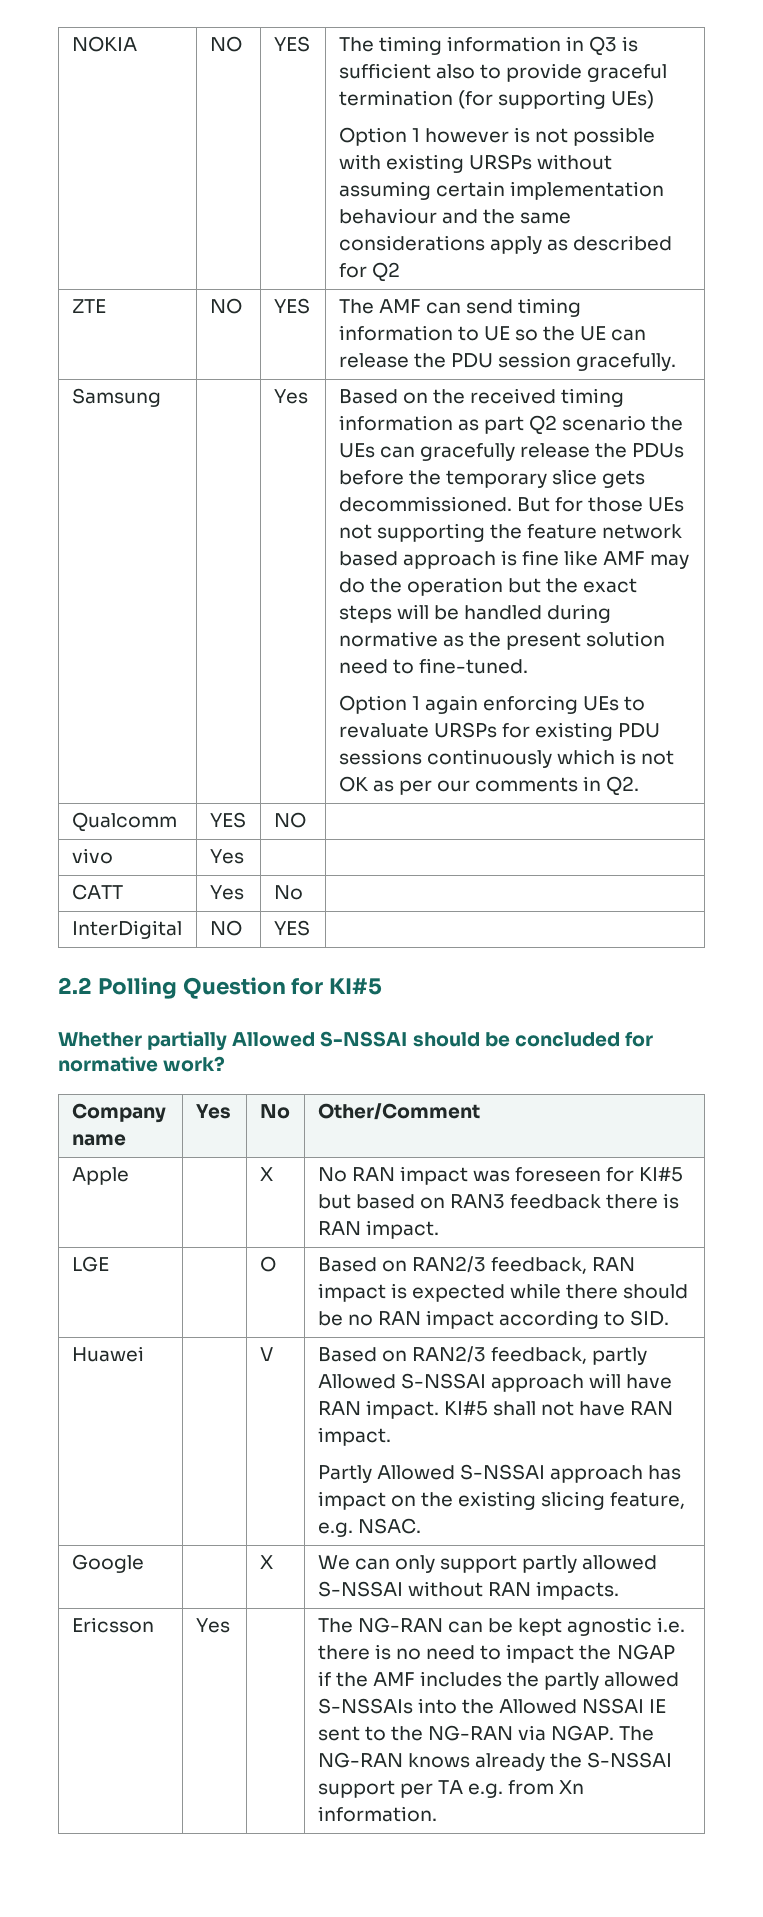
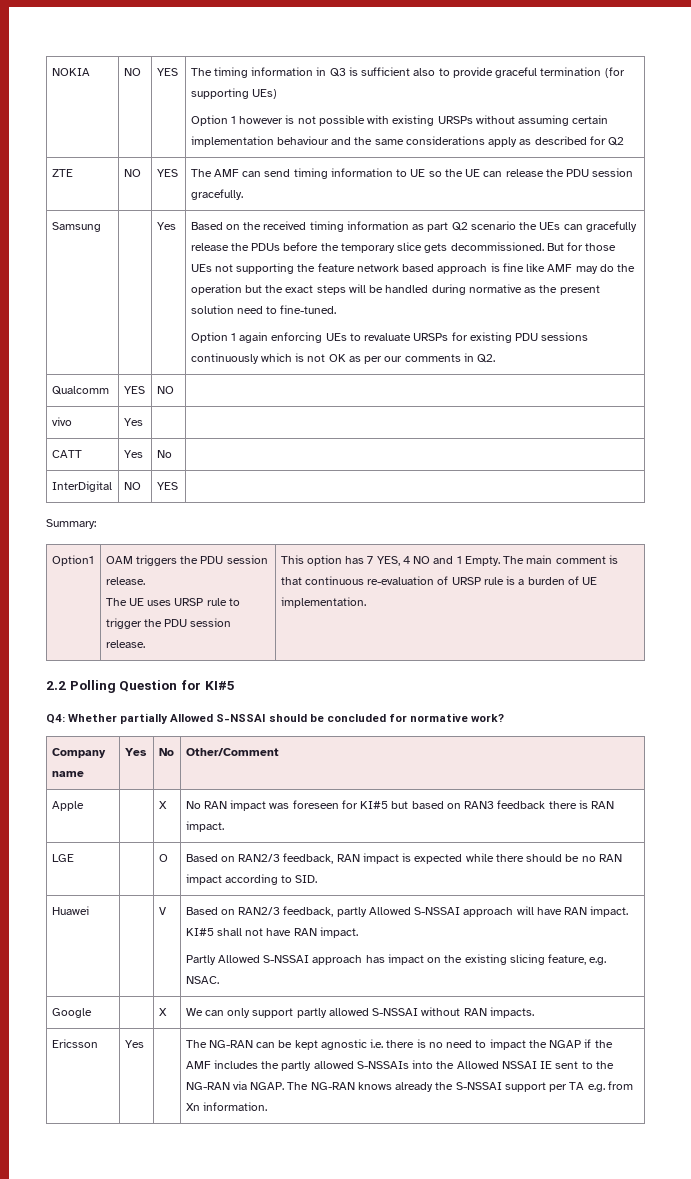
(310, 928) none -> [46,519,96,529] [51,555,94,566] [105,555,268,566] [105,577,145,585] [105,598,240,606] [105,618,232,629] [105,640,145,648] [280,555,618,566] [280,576,598,585] [280,597,366,608] // Summary: // Option1 | OAM triggers the PDU session release. // The UE uses URSP rule to trigger the PDU session release. | This option has 7 YES, 4 NO and 1 Empty. The main comment is that continuous re-evaluation of URSP rule is a burden of UE implementation.
(383, 986) none -> [46,714,65,724] Q4:

